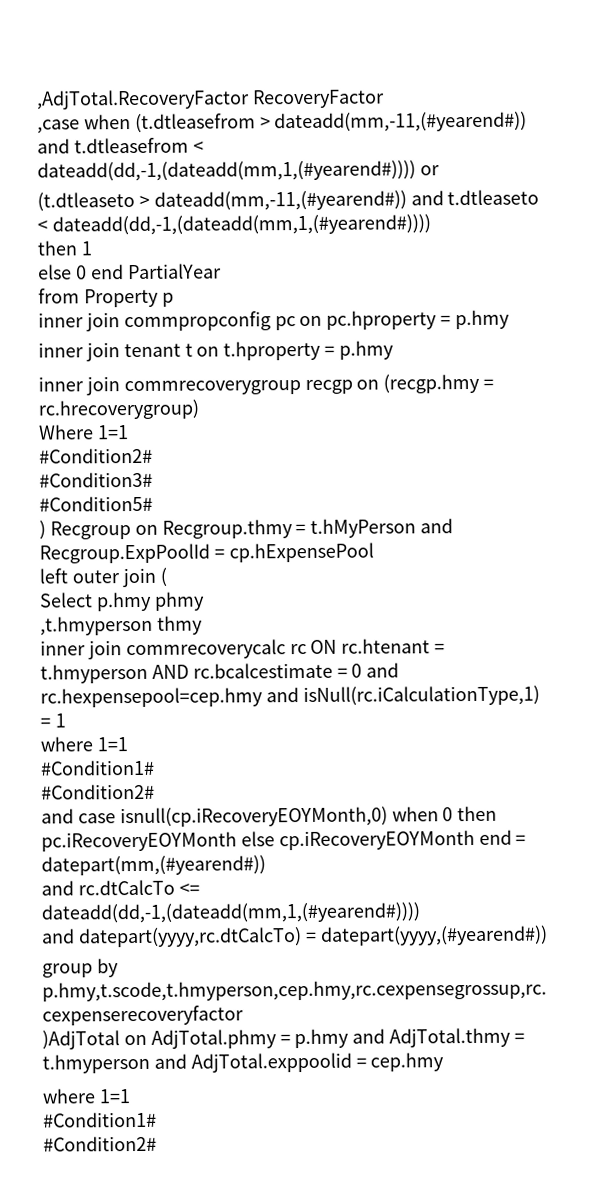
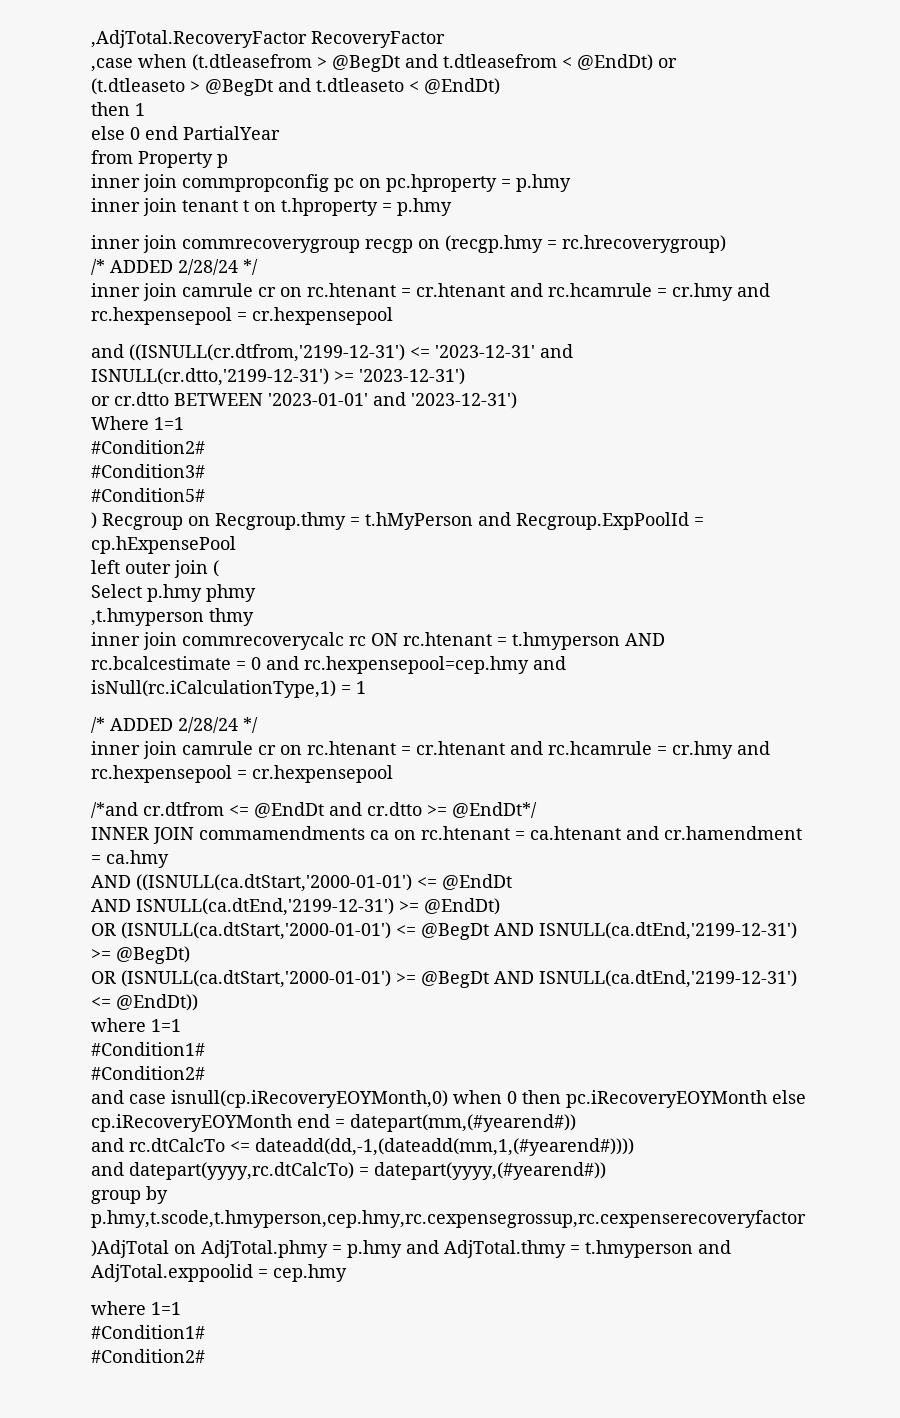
[274,111,528,133] dateadd(mm,-11,(#yearend#)) -> [332,55,400,72] @BegDt
[37,160,416,182] dateadd(dd,-1,(dateadd(mm,1,(#yearend#)))) -> [577,54,653,71] @EndDt)
[153,190,407,211] dateadd(mm,-11,(#yearend#)) -> [205,79,273,96] @BegDt
[51,214,431,236] dateadd(dd,-1,(dateadd(mm,1,(#yearend#)))) -> [424,78,500,95] @EndDt)
(199, 409) none -> [91,259,258,275] [91,283,770,301] [91,307,393,325] [91,344,573,362] [91,368,465,386] [91,392,517,409] // /* ADDED 2/28/24 */ // inner join camrule cr on rc.htenant = cr.htenant and rc.hcamrule = cr.hmy and rc.hexpensepool = cr.hexpensepool // and ((ISNULL(cr.dtfrom,'2199-12-31') <= '2023-12-31' and ISNULL(cr.dtto,'2199-12-31') >= '2023-12-31') // or cr.dtto BETWEEN '2023-01-01' and '2023-12-31')
(66, 720) none -> [91,717,258,733] [91,741,770,759] [91,765,393,783] [91,802,537,818] [91,826,802,844] [91,850,169,868] [91,874,512,892] [91,898,500,916] [91,922,797,940] [91,946,190,964] [91,970,797,988] [91,994,198,1011] // /* ADDED 2/28/24 */ // inner join camrule cr on rc.htenant = cr.htenant and rc.hcamrule = cr.hmy and rc.hexpensepool = cr.hexpensepool // /*and cr.dtfrom <= @EndDt and cr.dtto >= @EndDt*/ // INNER JOIN commamendments ca on rc.htenant = ca.htenant and cr.hamendment = ca.hmy // AND ((ISNULL(ca.dtStart,'2000-01-01') <= @EndDt // AND ISNULL(ca.dtEnd,'2199-12-31') >= @EndDt) // OR (ISNULL(ca.dtStart,'2000-01-01') <= @BegDt AND ISNULL(ca.dtEnd,'2199-12-31') >= @BegDt) // OR (ISNULL(ca.dtStart,'2000-01-01') >= @BegDt AND ISNULL(ca.dtEnd,'2199-12-31') <= @EndDt))

